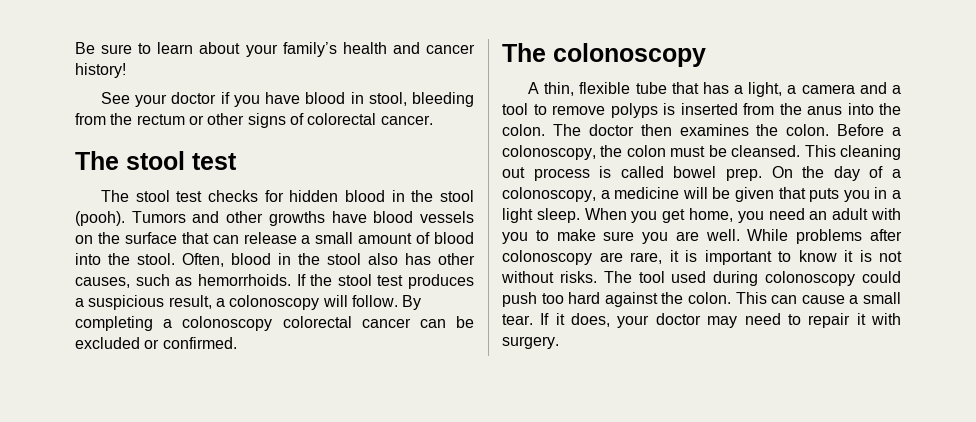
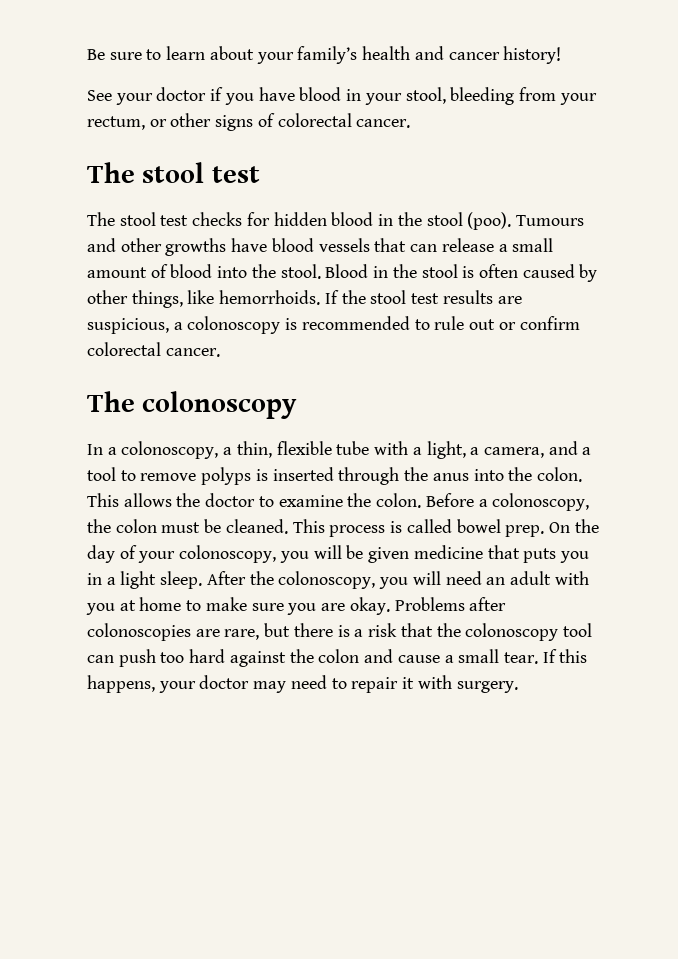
(364, 98) none -> [364,93,402,105] your
[110,113,185,125] the rectum -> [559,93,597,105] [87,116,145,130] your rectum,
[75,211,186,226] (pooh). Tumors -> [467,212,584,230] (poo). Tumours
[75,232,177,244] on the surface -> (370, 245) none
[182,253,475,267] [75,274,193,288] Often, blood in the stool also has other causes, such as -> [325,264,598,282] [87,290,215,308] Blood in the stool is often caused by other things, like
[408,274,474,289] [75,295,422,310] [75,316,475,331] [75,337,237,349] [502,43,706,67] [527,82,539,94] produces a suspicious result, a colonoscopy will follow. By completing a colonoscopy colorectal cancer can be excluded or confirmed. // The colonoscopy // A -> [442,290,522,304] [87,316,580,334] [87,342,220,357] [87,391,298,419] [87,441,233,459] results are suspicious, a colonoscopy is recommended to rule out or confirm colorectal cancer. // The colonoscopy // In a colonoscopy, a
[671,82,729,94] that has -> [374,441,409,455] with
[801,84,855,94] camera -> [483,447,544,458] camera,
[743,103,774,115] from -> [338,467,400,485] through
[552,124,749,136] The doctor then examines -> [87,493,343,507] This allows the doctor to examine
[731,145,901,160] [502,167,525,178] cleansed. This cleaning out -> [225,519,325,534] cleaned. This
[892,169,902,178] [502,187,680,202] a colonoscopy, a medicine -> [138,545,309,563] your colonoscopy, you
(774, 194) none -> [413,545,483,559] medicine
[584,208,764,223] When you get home, you -> [206,571,441,589] After the colonoscopy, you will
(528, 238) none -> [119,597,182,611] at home
[705,229,902,244] [502,250,902,265] [501,271,901,286] well. While problems after colonoscopy are rare, it is important to know it is not without risks. The tool used during colonoscopy could -> [349,597,507,615] [87,623,592,641] [87,655,114,663] okay. Problems after colonoscopies are rare, but there is a risk that the colonoscopy tool can
[688,292,798,304] colon. This can -> [318,649,394,663] colon and
[555,313,611,327] it does, -> [559,649,588,663] [87,675,155,693] this happens,

